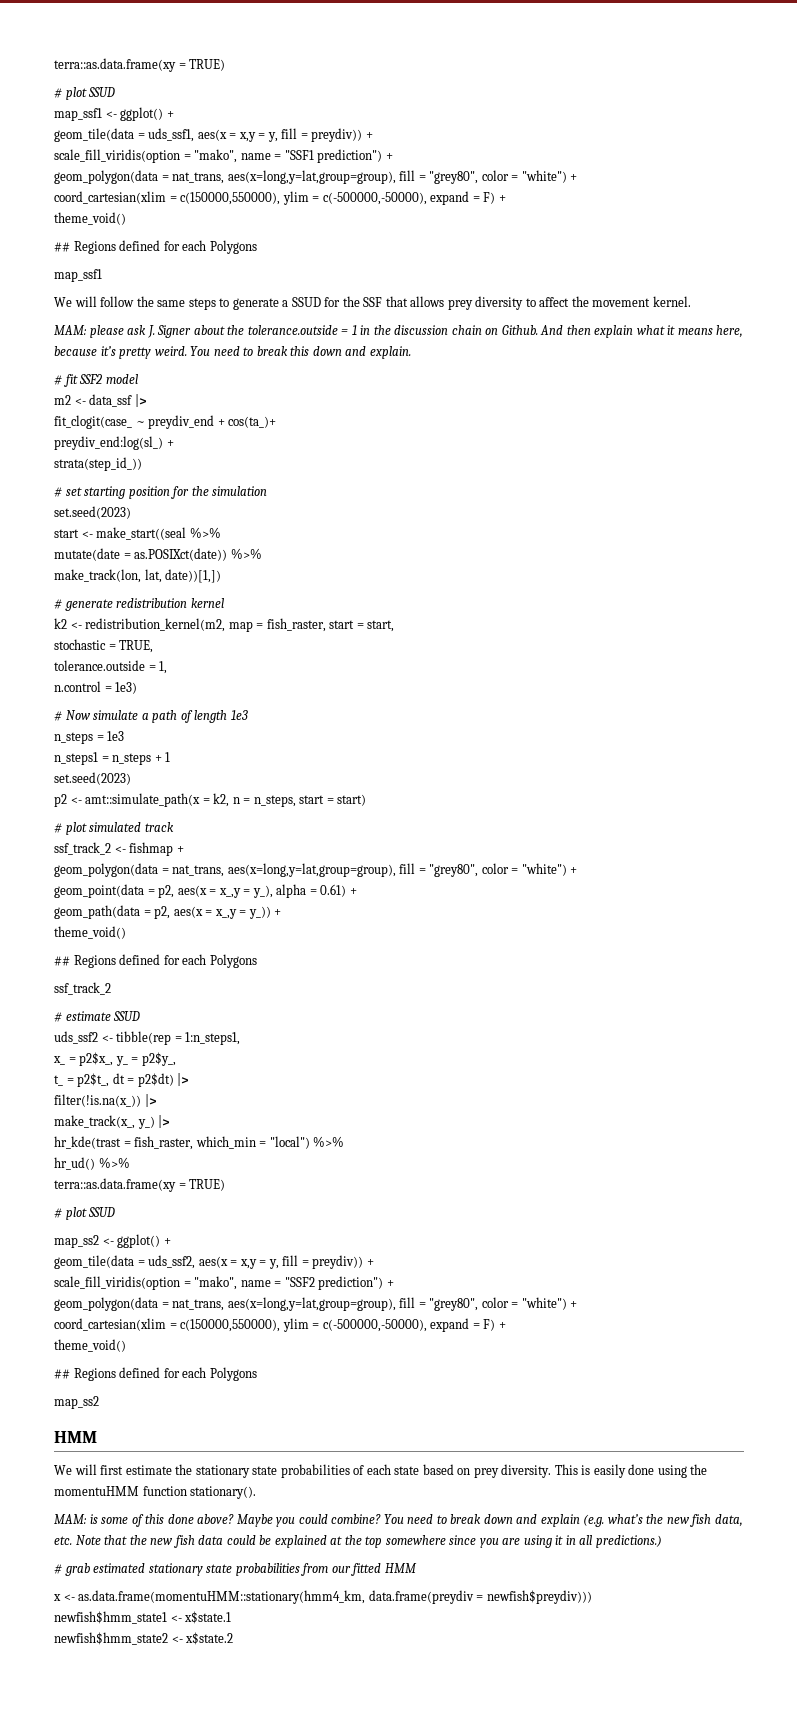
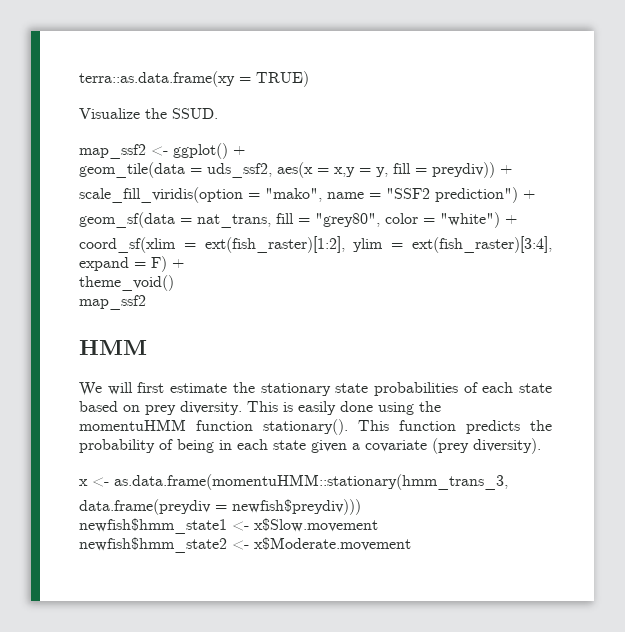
[54,58,226,72] [54,87,116,100] [54,107,174,121] [54,128,373,142] [54,149,393,163] [54,170,578,184] [54,191,506,205] [54,212,126,225] [54,240,257,254] [54,269,102,282] [54,296,691,310] [54,325,744,338] [54,346,411,359] [54,374,138,387] [54,394,147,407] [54,415,277,429] [54,436,174,450] [54,457,142,471] [54,486,268,499] [54,506,131,519] [54,527,221,540] [54,548,262,561] [54,569,222,583] [54,598,224,611] [54,618,395,632] [54,639,154,653] [54,660,168,674] [54,681,138,694] [54,710,248,723] [54,731,125,744] [54,752,171,765] [54,772,131,785] [54,793,367,807] [54,822,174,835] [54,842,184,856] [54,863,578,877] [54,884,357,898] [54,905,282,919] [54,926,126,939] [54,954,257,968] [54,982,111,995] [54,1011,141,1022] [54,1031,241,1045] [53,1052,176,1066] [54,1073,190,1087] [54,1094,157,1107] [54,1115,171,1129] [54,1136,345,1150] [54,1157,130,1170] [54,1178,226,1192] [54,1207,116,1220] [54,1235,99,1248] terra::as.data.frame(xy = TRUE) // # plot SSUD // map_ssf1 <- ggplot() + // geom_tile(data = uds_ssf1, aes(x = x,y = y, fill = preydiv)) + // scale_fill_viridis(option = "mako", name = "SSF1 prediction") + // geom_polygon(data = nat_trans, aes(x=long,y=lat,group=group), fill = "grey80", color = "white") + // coord_cartesian(xlim = c(150000,550000), ylim = c(-500000,-50000), expand = F) + // theme_void() // ## Regions defined for each Polygons // map_ssf1 // We will follow the same steps to generate a SSUD for the SSF that allows prey diversity to affect the movement kernel. // MAM: please ask J. Signer about the tolerance.outside = 1 in the discussion chain on Github. And then explain what it means here, because it’s pretty weird. You need to break this down and explain. // # fit SSF2 model // m2 <- data_ssf |> // fit_clogit(case_ ~ preydiv_end + cos(ta_)+ // preydiv_end:log(sl_) + // strata(step_id_)) // # set starting position for the simulation // set.seed(2023) // start <- make_start((seal %>% // mutate(date = as.POSIXct(date)) %>% // make_track(lon, lat, date))[1,]) // # generate redistribution kernel // k2 <- redistribution_kernel(m2, map = fish_raster, start = start, // stochastic = TRUE, // tolerance.outside = 1, // n.control = 1e3) // # Now simulate a path of length 1e3 // n_steps = 1e3 // n_steps1 = n_steps + 1 // set.seed(2023) // p2 <- amt::simulate_path(x = k2, n = n_steps, start = start) // # plot simulated track // ssf_track_2 <- fishmap + // geom_polygon(data = nat_trans, aes(x=long,y=lat,group=group), fill = "grey80", color = "white") + // geom_point(data = p2, aes(x = x_,y = y_), alpha = 0.61) + // geom_path(data = p2, aes(x = x_,y = y_)) + // theme_void() // ## Regions defined for each Polygons // ssf_track_2 // # estimate SSUD // uds_ssf2 <- tibble(rep = 1:n_steps1, // x_ = p2$x_, y_ = p2$y_, // t_ = p2$t_, dt = p2$dt) |> // filter(!is.na(x_)) |> // make_track(x_, y_) |> // hr_kde(trast = fish_raster, which_min = "local") %>% // hr_ud() %>% // terra::as.data.frame(xy = TRUE) // # plot SSUD // map_ss2 -> [79,71,309,87] [79,108,218,119] [79,144,146,159] terra::as.data.frame(xy = TRUE) // Visualize the SSUD. // map_ssf2
[54,1297,578,1311] [54,1318,506,1332] [54,1339,126,1352] [54,1367,257,1381] [54,1396,99,1409] geom_polygon(data = nat_trans, aes(x=long,y=lat,group=group), fill = "grey80", color = "white") + // coord_cartesian(xlim = c(150000,550000), ylim = c(-500000,-50000), expand = F) + // theme_void() // ## Regions defined for each Polygons // map_ss2 -> [79,212,517,228] [79,236,552,253] [79,256,184,272] [79,275,174,291] [79,295,146,310] geom_sf(data = nat_trans, fill = "grey80", color = "white") + // coord_sf(xlim = ext(fish_raster)[1:2], ylim = ext(fish_raster)[3:4], expand = F) + // theme_void() // map_ssf2
[54,1514,743,1527] [54,1535,662,1548] [54,1563,417,1576] // MAM: is some of this done above? Maybe you could combine? You need to break down and explain (e.g. what’s the new fish data, etc. Note that the new fish data could be explained at the top somewhere since you are using it in all predictions.) // # grab estimated stationary state probabilities from our fitted HMM -> [358,420,552,434] [79,438,541,454] This function predicts the probability of being in each state given a covariate (prey diversity).
[78,1590,366,1604] as.data.frame(momentuHMM::stationary(hmm4_km, -> [114,474,508,490] as.data.frame(momentuHMM::stationary(hmm_trans_3, //
[184,1611,232,1624] x$state.1 -> [254,518,378,532] x$Slow.movement
[185,1632,234,1645] x$state.2 -> [254,537,411,551] x$Moderate.movement

